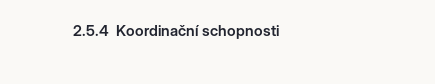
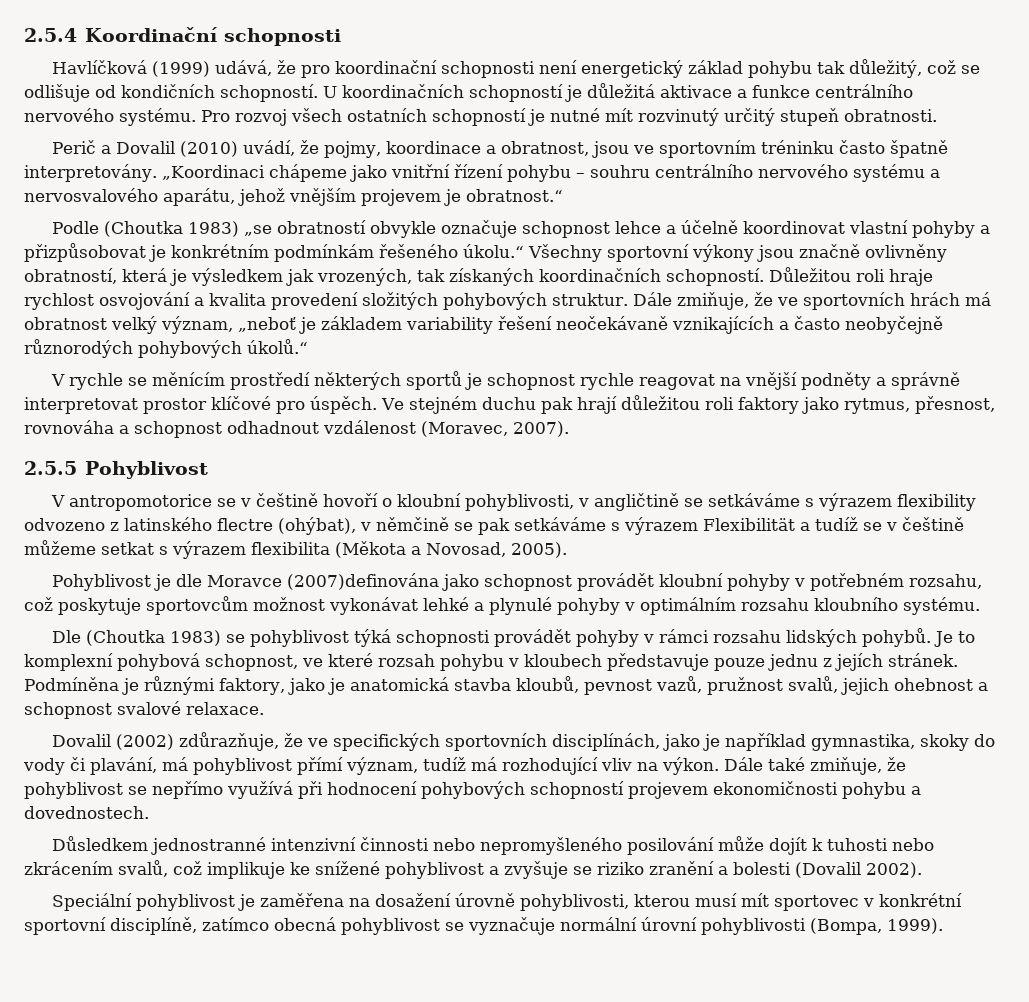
(280, 32) none -> [51,59,980,78] [24,83,913,102] [24,108,937,126] [51,140,948,158] [24,164,940,182] [24,188,563,206] [51,220,990,238] [24,243,947,262] [24,267,933,286] [24,292,991,310] [24,316,943,334] [24,339,308,358] [50,371,960,390] [24,395,995,414] [24,420,569,438] [24,461,209,479] [50,493,976,511] [24,517,964,535] [24,540,567,559] [51,573,982,591] [24,596,980,615] [51,628,975,647] [24,653,958,671] [24,676,988,695] [24,701,264,719] [51,732,995,751] [23,757,906,775] [24,781,921,799] [24,806,149,819] [51,836,934,855] [24,860,922,879] [51,893,962,911] [24,917,943,935] // Havlíčková (1999) udává, že pro koordinační schopnosti není energetický základ pohybu tak důležitý, což se odlišuje od kondičních schopností. U koordinačních schopností je důležitá aktivace a funkce centrálního nervového systému. Pro rozvoj všech ostatních schopností je nutné mít rozvinutý určitý stupeň obratnosti. // Perič a Dovalil (2010) uvádí, že pojmy, koordinace a obratnost, jsou ve sportovním tréninku často špatně interpretovány. „Koordinaci chápeme jako vnitřní řízení pohybu – souhru centrálního nervového systému a nervosvalového aparátu, jehož vnějším projevem je obratnost.“ // Podle (Choutka 1983) „se obratností obvykle označuje schopnost lehce a účelně koordinovat vlastní pohyby a přizpůsobovat je konkrétním podmínkám řešeného úkolu.“ Všechny sportovní výkony jsou značně ovlivněny obratností, která je výsledkem jak vrozených, tak získaných koordinačních schopností. Důležitou roli hraje rychlost osvojování a kvalita provedení složitých pohybových struktur. Dále zmiňuje, že ve sportovních hrách má obratnost velký význam, „neboť je základem variability řešení neočekávaně vznikajících a často neobyčejně různorodých pohybových úkolů.“ // V rychle se měnícím prostředí některých sportů je schopnost rychle reagovat na vnější podněty a správně interpretovat prostor klíčové pro úspěch. Ve stejném duchu pak hrají důležitou roli faktory jako rytmus, přesnost, rovnováha a schopnost odhadnout vzdálenost (Moravec, 2007). // 2.5.5 Pohyblivost // V antropomotorice se v češtině hovoří o kloubní pohyblivosti, v angličtině se setkáváme s výrazem flexibility odvozeno z latinského flectre (ohýbat), v němčině se pak setkáváme s výrazem Flexibilität a tudíž se v češtině můžeme setkat s výrazem flexibilita (Měkota a Novosad, 2005). // Pohyblivost je dle Moravce (2007)definována jako schopnost provádět kloubní pohyby v potřebném rozsahu, což poskytuje sportovcům možnost vykonávat lehké a plynulé pohyby v optimálním rozsahu kloubního systému. // Dle (Choutka 1983) se pohyblivost týká schopnosti provádět pohyby v rámci rozsahu lidských pohybů. Je to komplexní pohybová schopnost, ve které rozsah pohybu v kloubech představuje pouze jednu z jejích stránek. Podmíněna je různými faktory, jako je anatomická stavba kloubů, pevnost vazů, pružnost svalů, jejich ohebnost a schopnost svalové relaxace. // Dovalil (2002) zdůrazňuje, že ve specifických sportovních disciplínách, jako je například gymnastika, skoky do vody či plavání, má pohyblivost přímí význam, tudíž má rozhodující vliv na výkon. Dále také zmiňuje, že pohyblivost se nepřímo využívá při hodnocení pohybových schopností projevem ekonomičnosti pohybu a dovednostech. // Důsledkem jednostranné intenzivní činnosti nebo nepromyšleného posilování může dojít k tuhosti nebo zkrácením svalů, což implikuje ke snížené pohyblivost a zvyšuje se riziko zranění a bolesti (Dovalil 2002). // Speciální pohyblivost je zaměřena na dosažení úrovně pohyblivosti, kterou musí mít sportovec v konkrétní sportovní disciplíně, zatímco obecná pohyblivost se vyznačuje normální úrovní pohyblivosti (Bompa, 1999).

